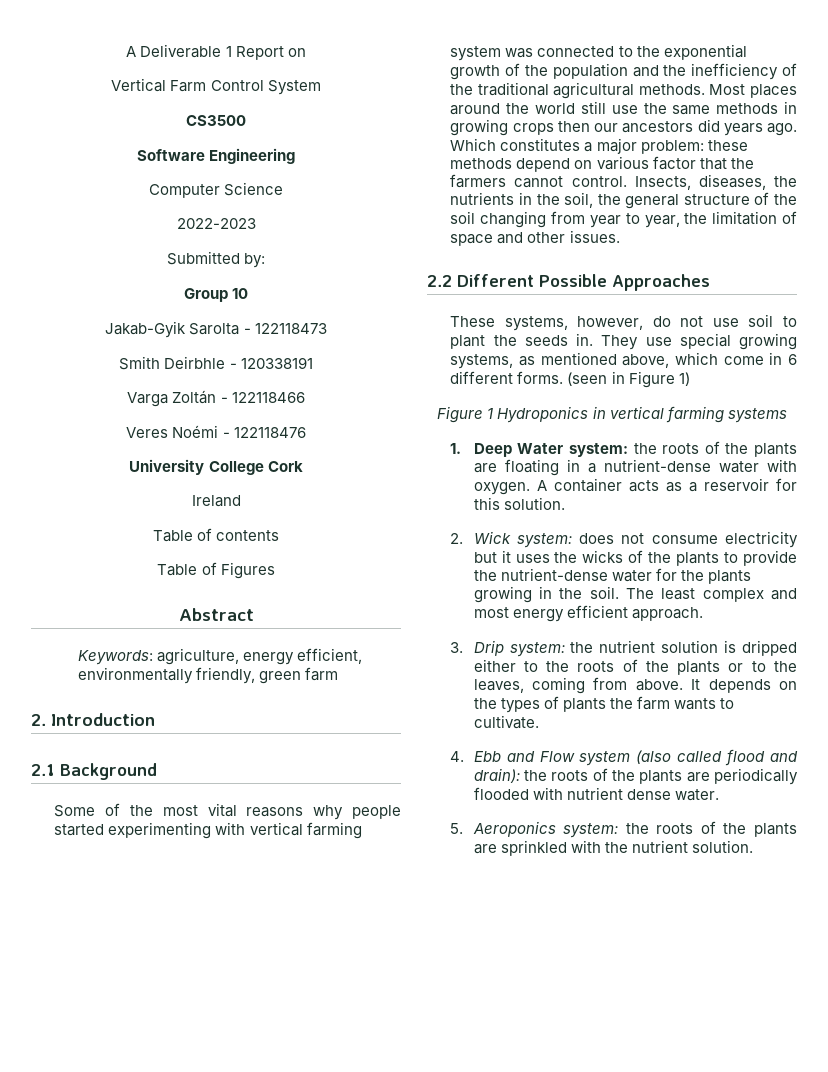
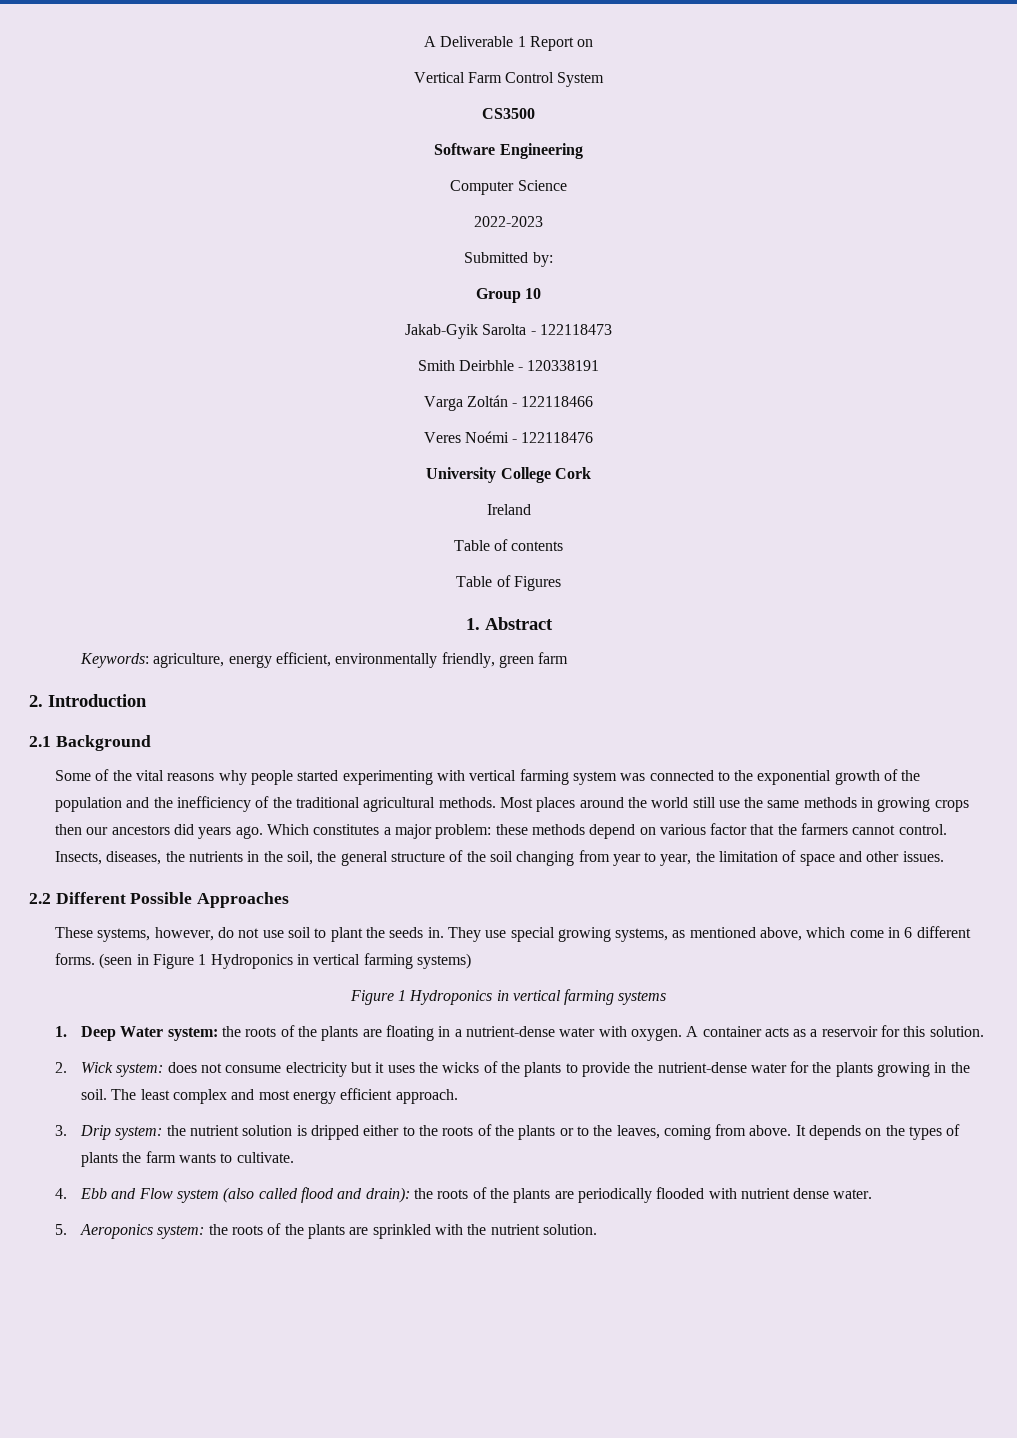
(275, 570) none -> [465,618,480,630] 1.
[162,805,198,816] most -> (132, 775) none
[678,372,690,386] 1) -> [198,953,471,969] 1 Hydroponics in vertical farming systems)

